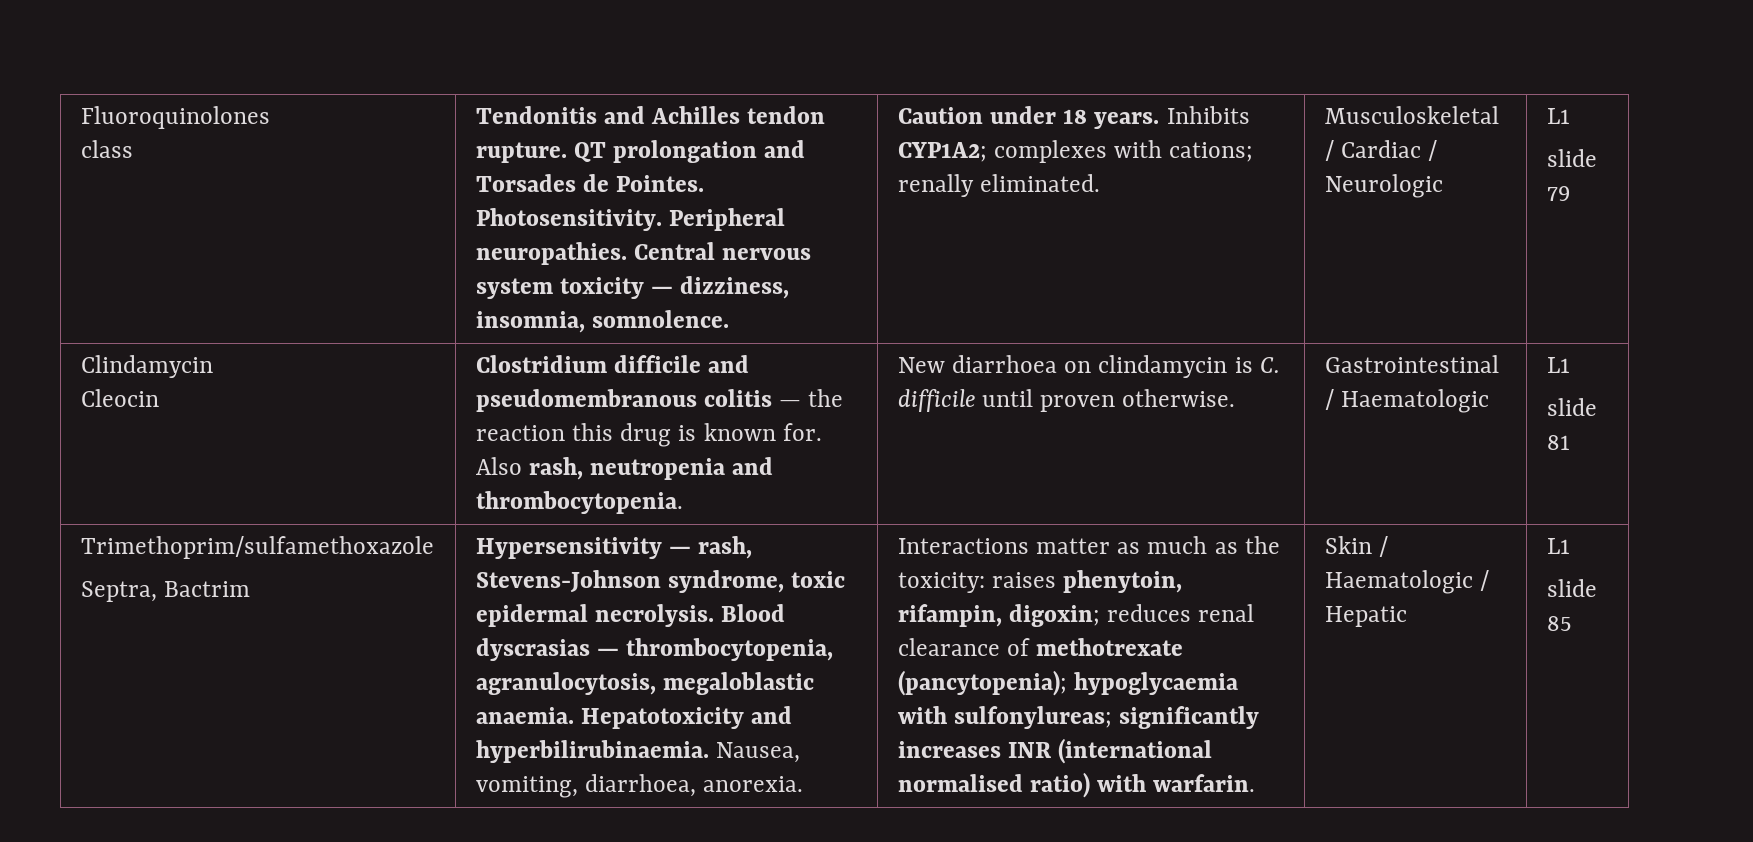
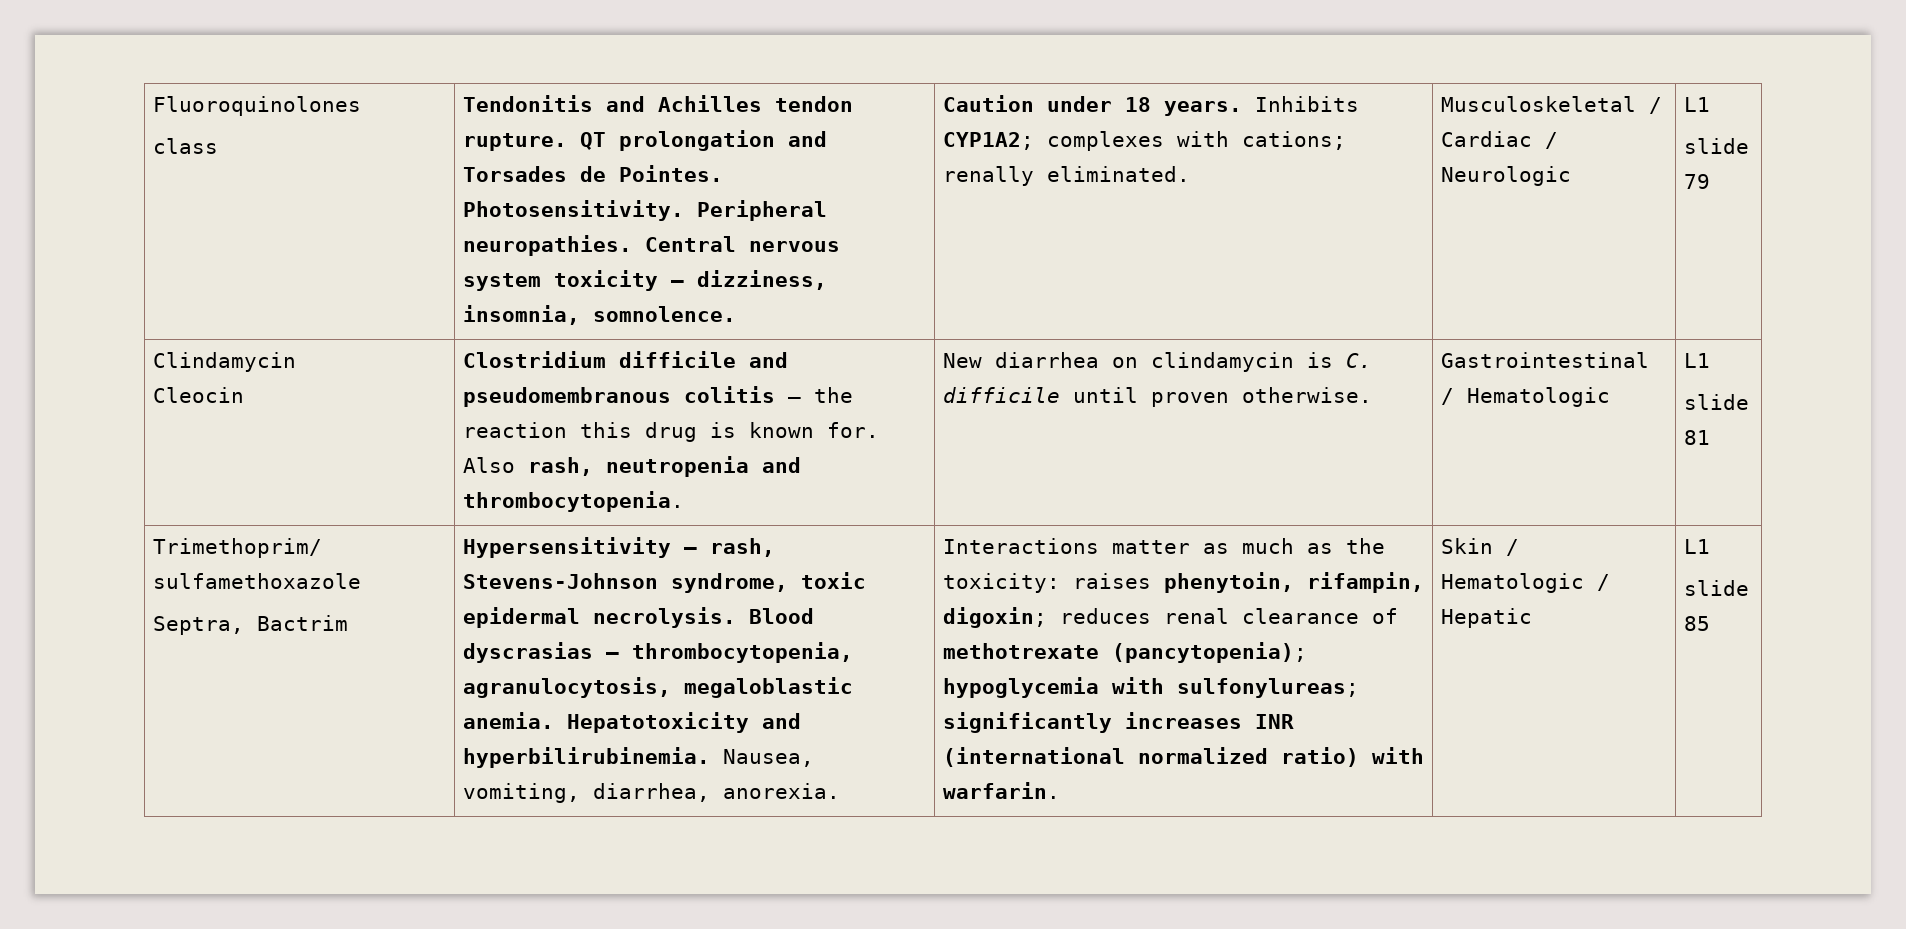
[952,355,1058,373] diarrhoea -> [994,352,1099,368] diarrhea
[1341,389,1490,413] Haematologic -> [1466,387,1610,407] Hematologic
[475,707,574,724] anaemia. -> [462,712,554,729] anemia.
[475,740,709,763] hyperbilirubinaemia. -> [462,747,710,768] hyperbilirubinemia.
[585,774,697,797] diarrhoea, -> [592,783,710,802] diarrhea,
[1074,672,1239,695] hypoglycaemia -> [942,677,1099,698] hypoglycemia
[897,774,1023,792] normalised -> [1137,747,1268,764] normalized
[1324,570,1473,594] Haematologic -> [1440,573,1584,593] Hematologic

